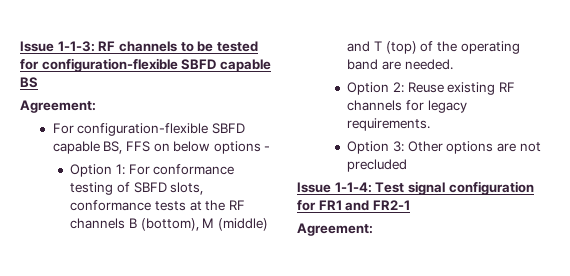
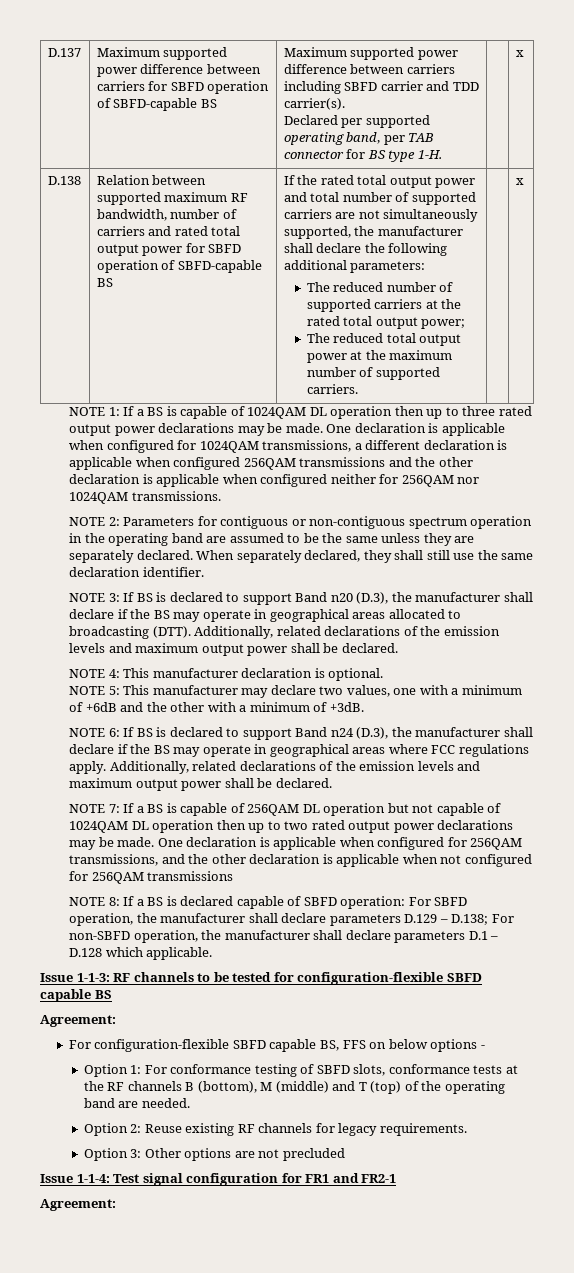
(20, 46) none -> [47,48,81,57] [96,47,228,60] [96,64,261,77] [96,81,270,94] [96,98,217,111] [283,47,458,60] [283,64,455,74] [283,81,479,94] [283,98,345,110] [283,115,430,128] [283,132,435,145] [283,149,442,162] [515,50,524,57] [47,176,81,185] [96,175,207,185] [96,192,248,205] [96,209,237,221] [96,226,241,236] [96,243,242,256] [96,260,262,273] [96,278,113,287] [283,175,476,188] [283,192,476,205] [283,209,479,222] [283,226,463,239] [283,243,448,256] [283,260,426,273] [306,282,454,292] [306,299,462,312] [306,316,466,329] [306,333,462,346] [306,350,453,363] [306,367,440,380] [306,384,358,394] [515,178,524,185] [69,406,532,419] [69,423,505,436] [69,440,508,453] [69,457,473,470] [69,474,480,487] [69,491,221,504] [69,516,533,529] [69,533,475,546] [69,550,534,563] [69,567,204,577] [69,592,533,605] [69,609,462,622] [69,626,500,639] [69,643,398,656] [69,668,384,681] [69,685,522,698] [69,702,364,712] [69,727,533,740] [69,744,529,757] [69,761,481,774] [69,778,332,791] [69,803,502,816] [69,820,514,833] [69,837,523,850] [69,854,532,867] [69,871,234,884] [69,896,468,909] [69,913,514,926] [69,930,499,943] [69,947,213,960] D.137 | Maximum supported power difference between carriers for SBFD operation of SBFD-capable BS | Maximum supported power difference between carriers including SBFD carrier and TDD carrier(s). // Declared per supported operating band, per TAB connector for BS type 1-H. | | x // D.138 | Relation between supported maximum RF bandwidth, number of carriers and rated total output power for SBFD operation of SBFD-capable BS | If the rated total output power and total number of supported carriers are not simultaneously supported, the manufacturer shall declare the following additional parameters: // The reduced number of supported carriers at the rated total output power; // The reduced total output power at the maximum number of supported carriers. | | x // NOTE 1: If a BS is capable of 1024QAM DL operation then up to three rated output power declarations may be made. One declaration is applicable when configured for 1024QAM transmissions, a different declaration is applicable when configured 256QAM transmissions and the other declaration is applicable when configured neither for 256QAM nor 1024QAM transmissions. // NOTE 2: Parameters for contiguous or non-contiguous spectrum operation in the operating band are assumed to be the same unless they are separately declared. When separately declared, they shall still use the same declaration identifier. // NOTE 3: If BS is declared to support Band n20 (D.3), the manufacturer shall declare if the BS may operate in geographical areas allocated to broadcasting (DTT). Additionally, related declarations of the emission levels and maximum output power shall be declared. // NOTE 4: This manufacturer declaration is optional. // NOTE 5: This manufacturer may declare two values, one with a minimum of +6dB and the other with a minimum of +3dB. // NOTE 6: If BS is declared to support Band n24 (D.3), the manufacturer shall declare if the BS may operate in geographical areas where FCC regulations apply. Additionally, related declarations of the emission levels and maximum output power shall be declared. // NOTE 7: If a BS is capable of 256QAM DL operation but not capable of 1024QAM DL operation then up to two rated output power declarations may be made. One declaration is applicable when configured for 256QAM transmissions, and the other declaration is applicable when not configured for 256QAM transmissions // NOTE 8: If a BS is declared capable of SBFD operation: For SBFD operation, the manufacturer shall declare parameters D.129 – D.138; For non-SBFD operation, the manufacturer shall declare parameters D.1 – D.128 which applicable. //

